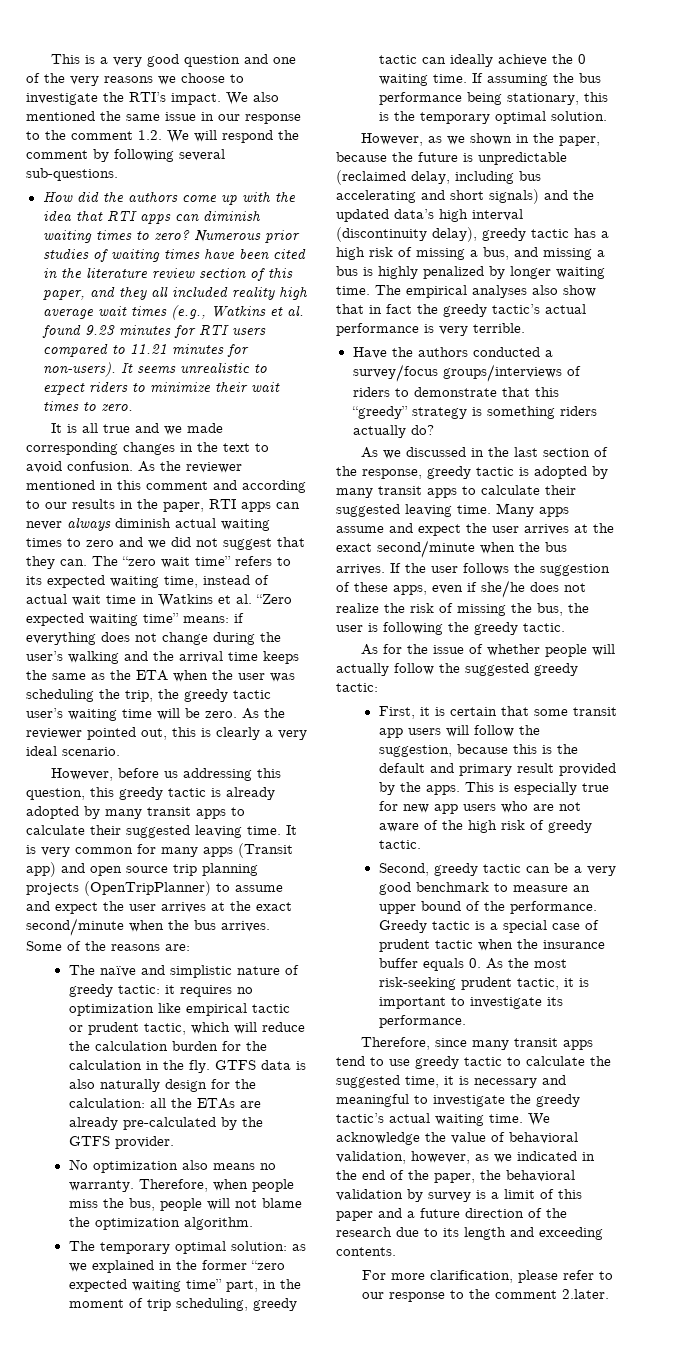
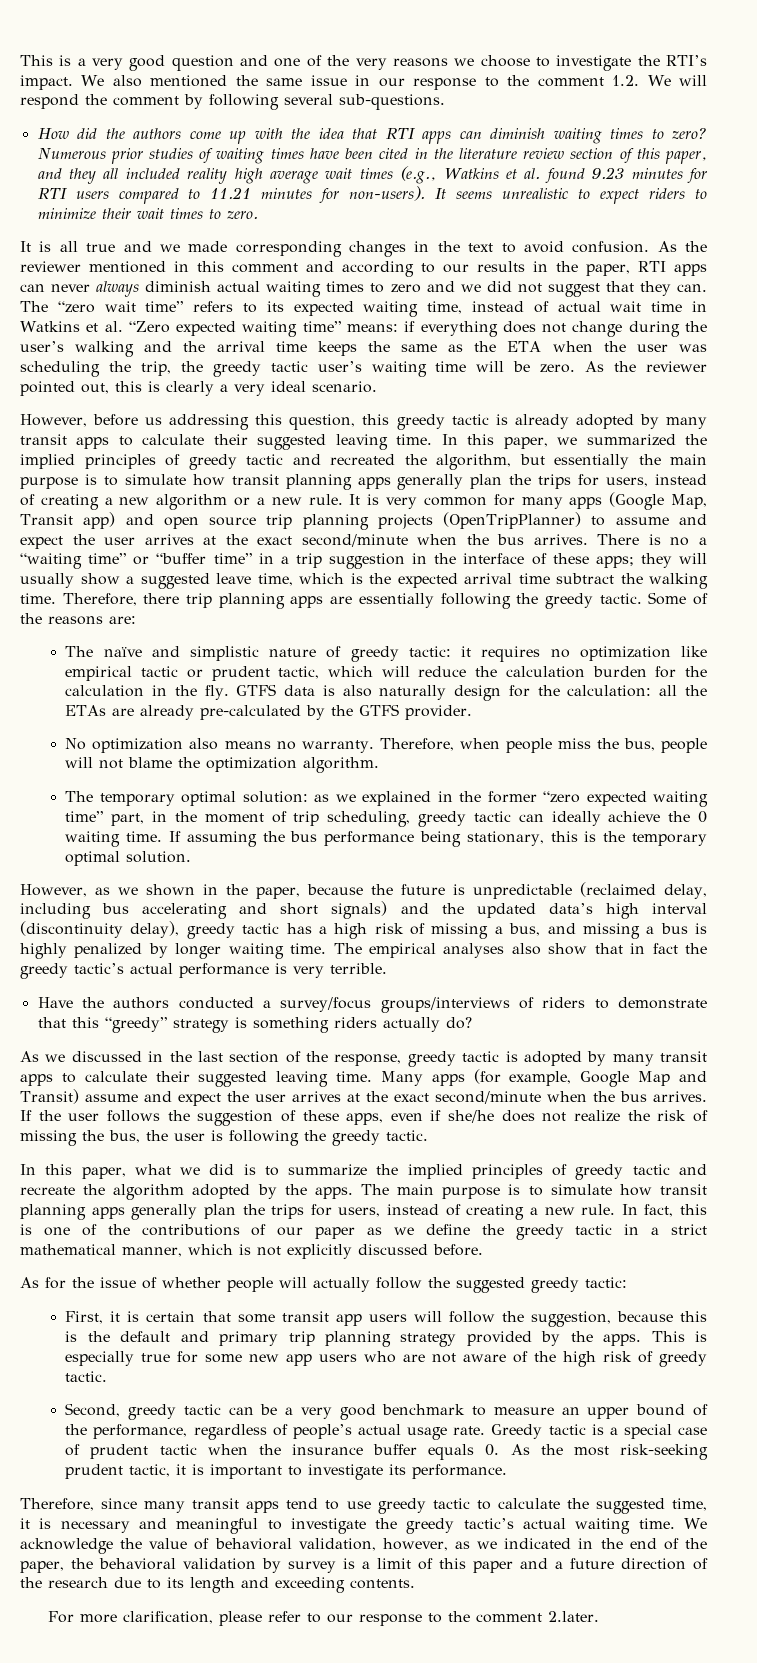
(281, 830) none -> [441,434,707,449] [20,454,707,470] [20,474,708,490] [20,494,343,510] In this paper, we summarized the implied principles of greedy tactic and recreated the algorithm, but essentially the main purpose is to simulate how transit planning apps generally plan the trips for users, instead of creating a new algorithm or a new rule.
[238,843,293,858] (Transit -> [609,492,708,510] [20,514,73,525] (Google Map, Transit
(270, 926) none -> [597,534,707,546] [20,553,707,569] [20,573,708,589] [20,593,642,609] There is no a “waiting time” or “buffer time” in a trip suggestion in the interface of these apps; they will usually show a suggested leave time, which is the expected arrival time subtract the walking time. Therefore, there trip planning apps are essentially following the greedy tactic.
(569, 512) none -> [473,1069,707,1087] [20,1089,79,1104] (for example, Google Map and Transit)
(565, 627) none -> [20,1164,707,1180] [20,1184,707,1200] [20,1204,707,1220] [20,1224,707,1240] [20,1244,483,1259] // In this paper, what we did is to summarize the implied principles of greedy tactic and recreate the algorithm adopted by the apps. The main purpose is to simulate how transit planning apps generally plan the trips for users, instead of creating a new rule. In fact, this is one of the contributions of our paper as we define the greedy tactic in a strict mathematical manner, which is not explicitly discussed before.
[516,763,554,773] result -> [288,1331,457,1347] trip planning strategy
(398, 806) none -> [205,1354,243,1363] some
[509,901,597,914] performance. -> [93,1424,486,1440] performance, regardless of people’s actual usage rate.

